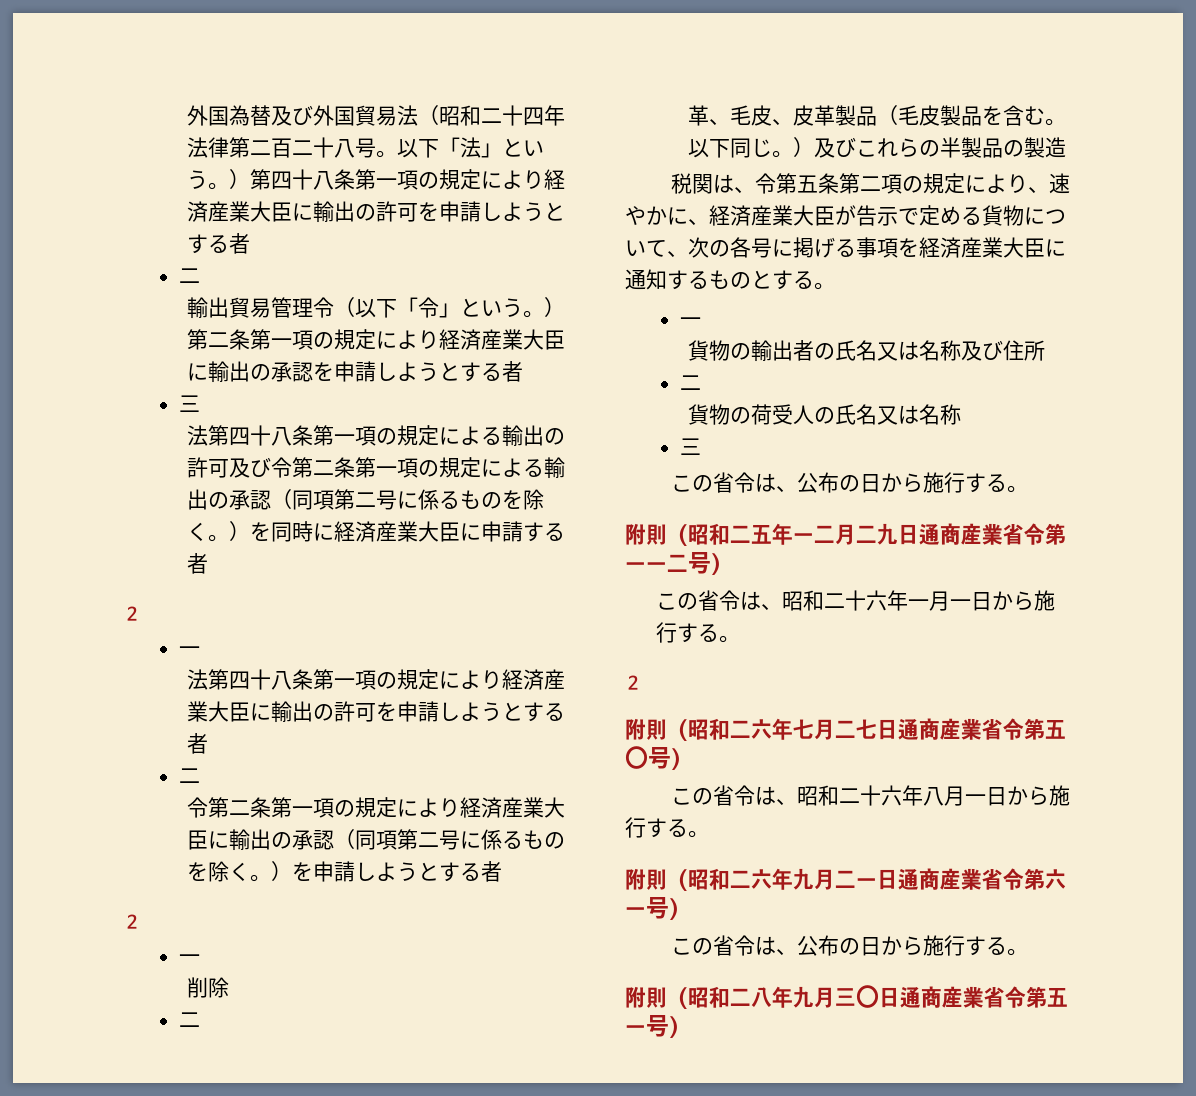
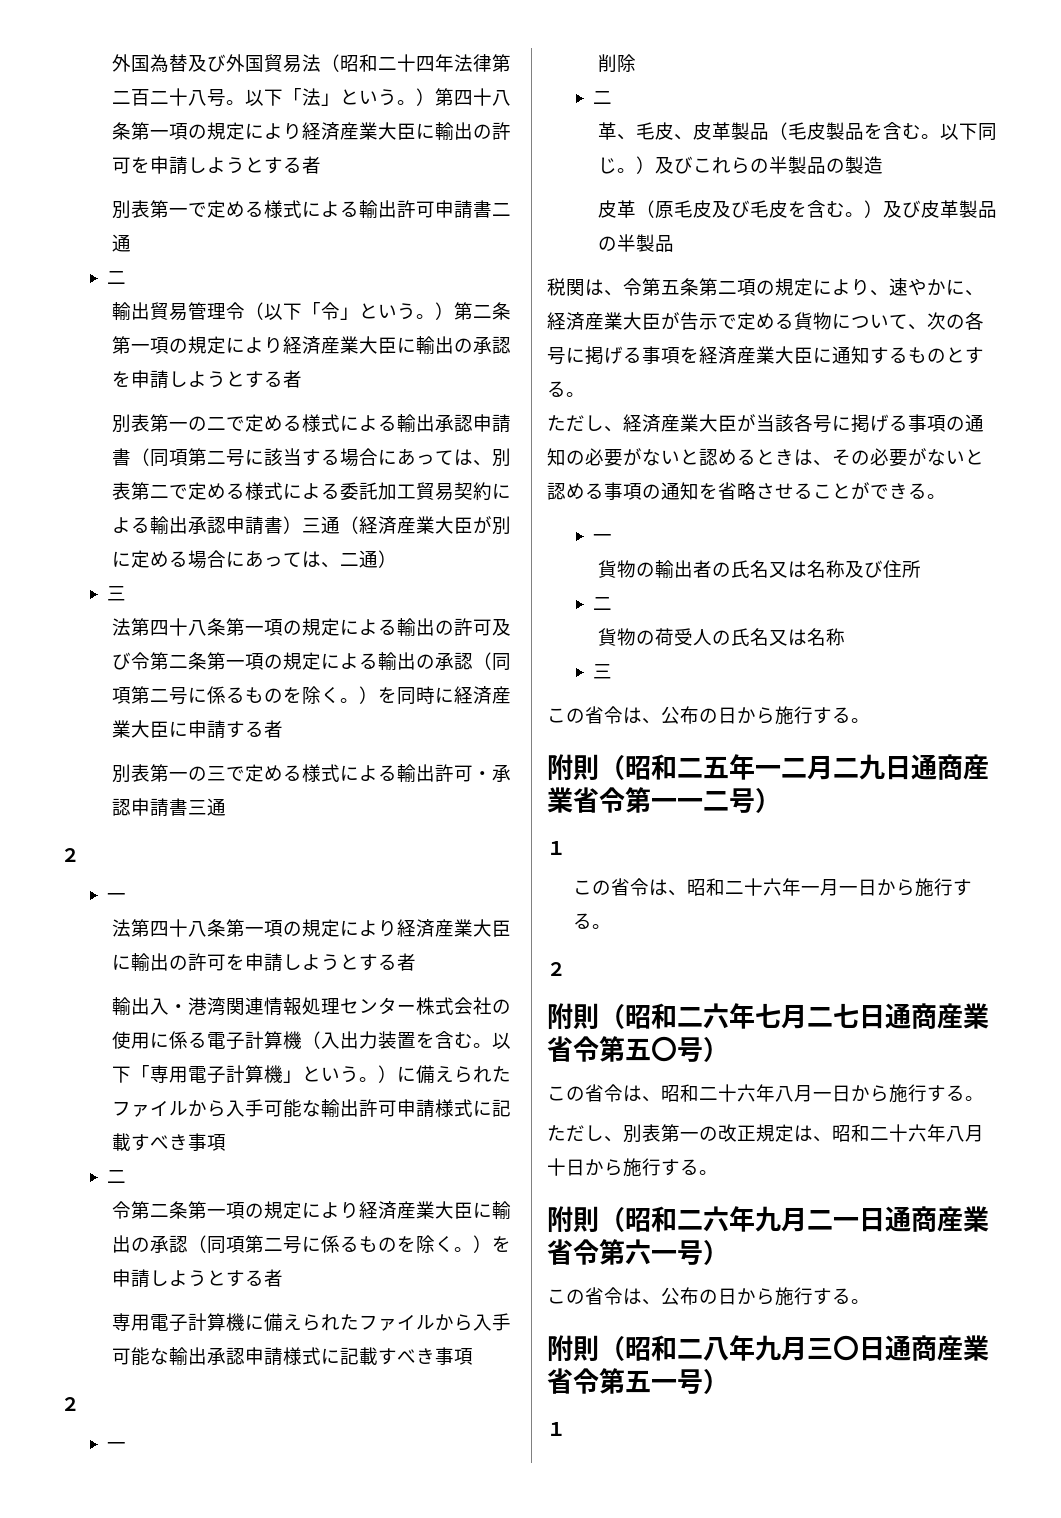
(250, 243) none -> [112,200,512,219] [112,234,132,252] // 別表第一で定める様式による輸出許可申請書二通
(523, 371) none -> [112,414,512,433] [112,448,512,467] [112,482,512,501] [112,516,512,535] [112,550,398,569] // 別表第一の二で定める様式による輸出承認申請書（同項第二号に該当する場合にあっては、別表第二で定める様式による委託加工貿易契約による輸出承認申請書）三通（経済産業大臣が別に定める場合にあっては、二通）
(208, 563) none -> [112,764,512,783] [112,798,227,817] // 別表第一の三で定める様式による輸出許可・承認申請書三通
(208, 743) none -> [112,997,512,1016] [112,1031,512,1050] [112,1065,512,1084] [112,1099,512,1118] [112,1133,227,1151] // 輸出入・港湾関連情報処理センター株式会社の使用に係る電子計算機（入出力装置を含む。以下「専用電子計算機」という。）に備えられたファイルから入手可能な輸出許可申請様式に記載すべき事項
(502, 871) none -> [112,1313,512,1332] [112,1347,474,1366] // 専用電子計算機に備えられたファイルから入手可能な輸出承認申請様式に記載すべき事項
(1066, 147) none -> [598,200,998,218] [598,234,675,252] // 皮革（原毛皮及び毛皮を含む。）及び皮革製品の半製品
(835, 286) none -> [547,414,984,433] [547,448,984,467] [547,482,946,500] // ただし、経済産業大臣が当該各号に掲げる事項の通知の必要がないと認めるときは、その必要がないと認める事項の通知を省略させることができる。
(732, 564) none -> [547,841,566,855] // １
(709, 834) none -> [547,1124,984,1143] [547,1158,718,1177] // ただし、別表第一の改正規定は、昭和二十六年八月十日から施行する。
(690, 1027) none -> [547,1422,566,1436] // １

